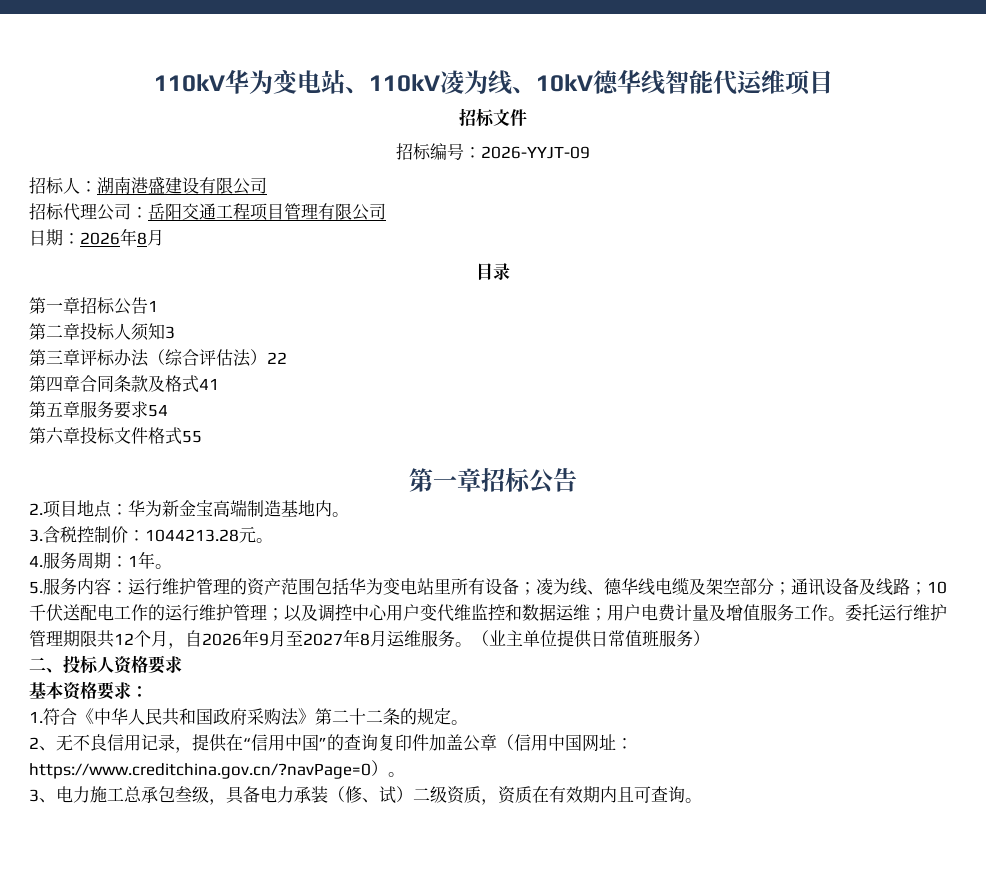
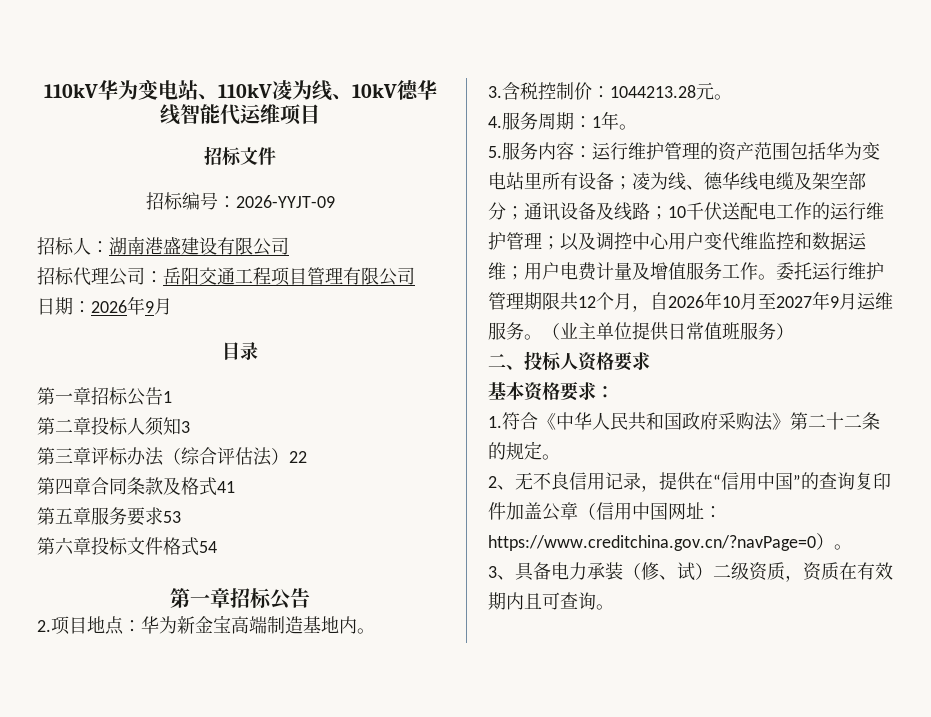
[137,232,147,245] 8 -> [145,301,154,313] 9
[148,404,168,417] 54 -> [163,511,181,523] 53
[182,430,202,443] 55 -> [199,541,217,553] 54
[259,633,269,646] 9 -> [722,296,740,308] 10
[360,633,370,646] 8 -> [830,296,839,308] 9
[56,786,226,805] 电力施工总承包叁级， -> (515, 577) none

